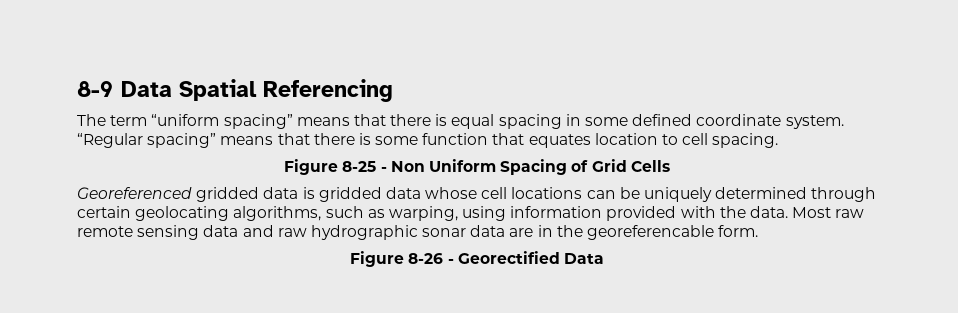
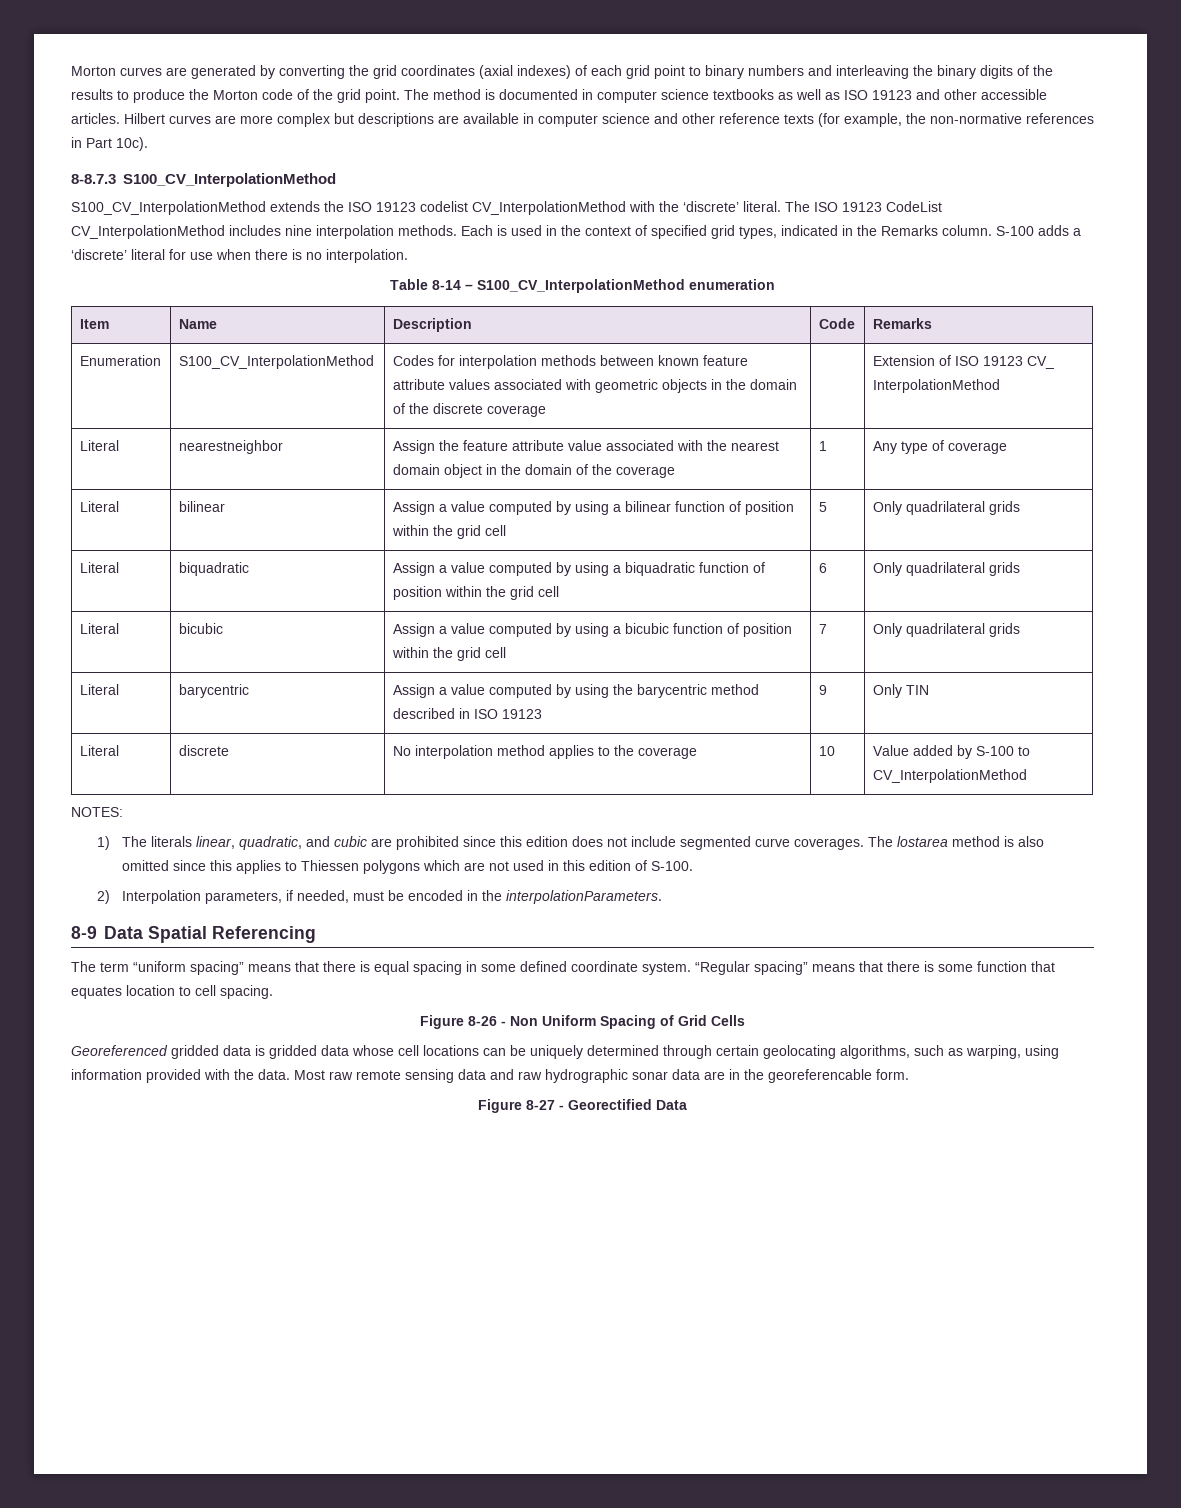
(77, 89) none -> [71,65,1053,79] [71,89,1047,103] [71,113,1094,127] [71,137,148,151] [71,173,336,187] [71,201,942,215] [71,225,1081,239] [71,249,408,263] [390,279,775,293] [79,319,109,329] [178,319,217,329] [392,318,472,332] [818,318,855,329] [872,318,932,329] [79,355,161,366] [178,355,374,369] [392,355,748,369] [392,379,797,393] [392,403,546,417] [872,355,1054,369] [872,379,1000,393] [79,440,119,451] [178,440,283,454] [392,440,779,454] [392,464,675,478] [818,441,827,451] [872,440,1007,454] [79,501,119,512] [178,501,225,512] [392,501,794,515] [391,525,506,539] [818,502,827,512] [872,501,1020,515] [79,562,119,573] [178,562,249,576] [392,562,765,576] [392,586,559,600] [818,563,827,573] [872,562,1020,576] [79,623,119,634] [178,623,223,634] [392,623,792,637] [391,647,506,661] [818,624,827,634] [872,623,1020,637] [79,684,119,695] [178,684,249,698] [392,684,759,698] [392,708,542,719] [818,685,827,695] [872,684,929,698] [79,745,119,756] [178,745,229,756] [392,745,697,759] [818,746,835,756] [872,745,1030,759] [872,769,1027,783] [71,807,123,817] [96,836,1045,850] [122,860,694,874] [96,890,663,904] Morton curves are generated by converting the grid coordinates (axial indexes) of each grid point to binary numbers and interleaving the binary digits of the results to produce the Morton code of the grid point. The method is documented in computer science textbooks as well as ISO 19123 and other accessible articles. Hilbert curves are more complex but descriptions are available in computer science and other reference texts (for example, the non-normative references in Part 10c). // 8-8.7.3 S100_CV_InterpolationMethod // S100_CV_InterpolationMethod extends the ISO 19123 codelist CV_InterpolationMethod with the ‘discrete’ literal. The ISO 19123 CodeList CV_InterpolationMethod includes nine interpolation methods. Each is used in the context of specified grid types, indicated in the Remarks column. S-100 adds a ‘discrete’ literal for use when there is no interpolation. // Table 8-14 – S100_CV_InterpolationMethod enumeration // Item | Name | Description | Code | Remarks // Enumeration | S100_CV_InterpolationMethod | Codes for interpolation methods between known feature attribute values associated with geometric objects in the domain of the discrete coverage | | Extension of ISO 19123 CV_ InterpolationMethod // Literal | nearestneighbor | Assign the feature attribute value associated with the nearest domain object in the domain of the coverage | 1 | Any type of coverage // Literal | bilinear | Assign a value computed by using a bilinear function of position within the grid cell | 5 | Only quadrilateral grids // Literal | biquadratic | Assign a value computed by using a biquadratic function of position within the grid cell | 6 | Only quadrilateral grids // Literal | bicubic | Assign a value computed by using a bicubic function of position within the grid cell | 7 | Only quadrilateral grids // Literal | barycentric | Assign a value computed by using the barycentric method described in ISO 19123 | 9 | Only TIN // Literal | discrete | No interpolation method applies to the coverage | 10 | Value added by S-100 to CV_InterpolationMethod // NOTES: // 1) The literals linear, quadratic, and cubic are prohibited since this edition does not include segmented curve coverages. The lostarea method is also omitted since this applies to Thiessen polygons which are not used in this edition of S-100. // 2) Interpolation parameters, if needed, must be encoded in the interpolationParameters. //
[342,161,377,172] 8-25 -> [468,1016,497,1026] 8-26
[408,253,444,264] 8-26 -> [526,1100,555,1110] 8-27

